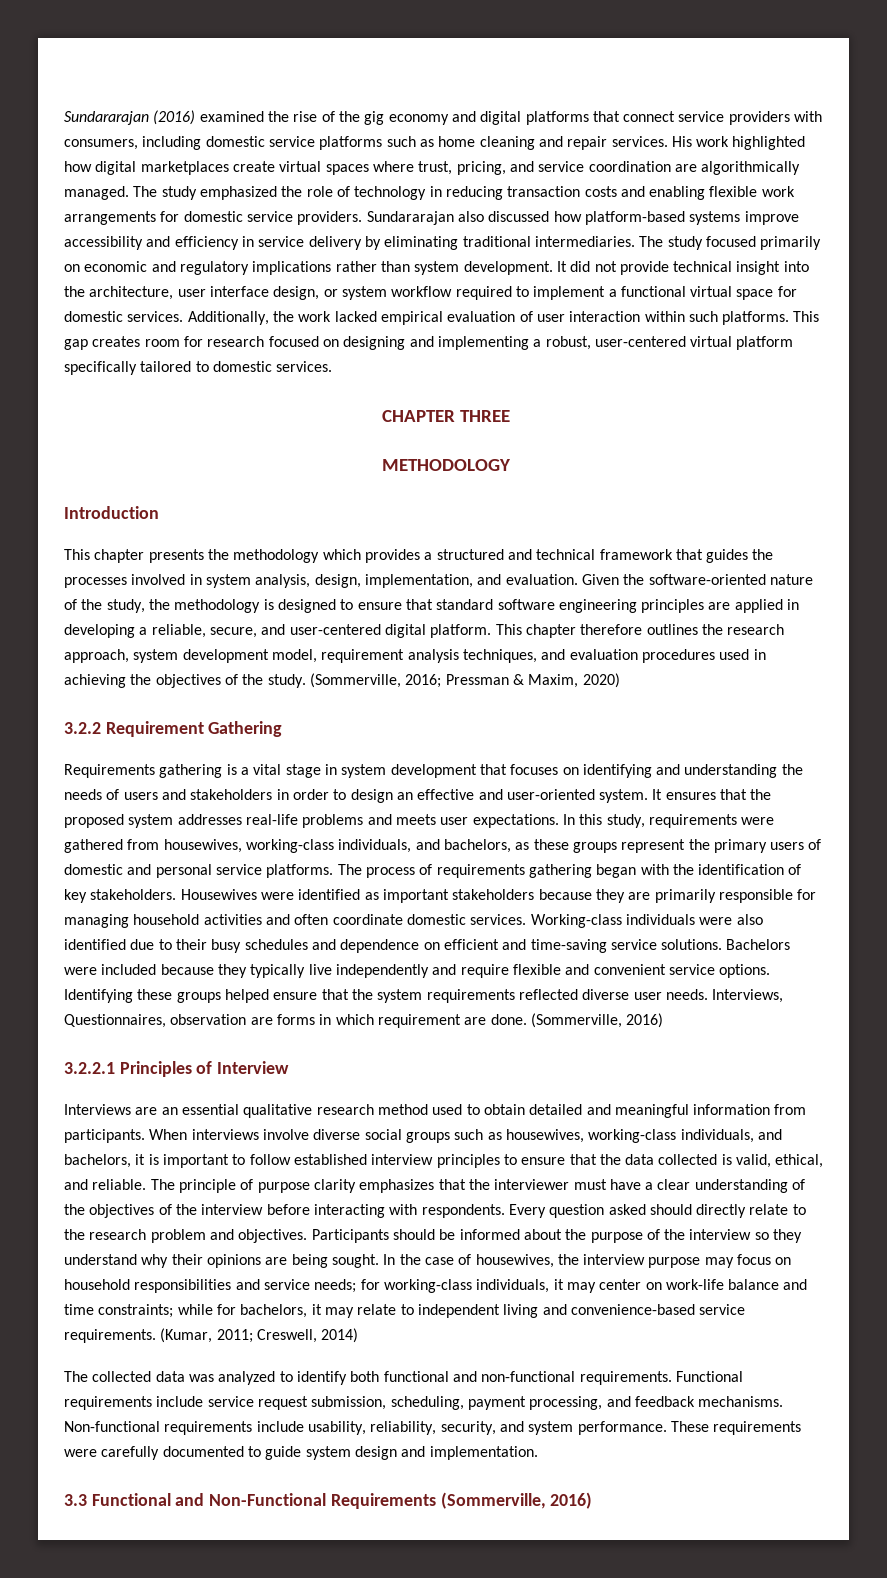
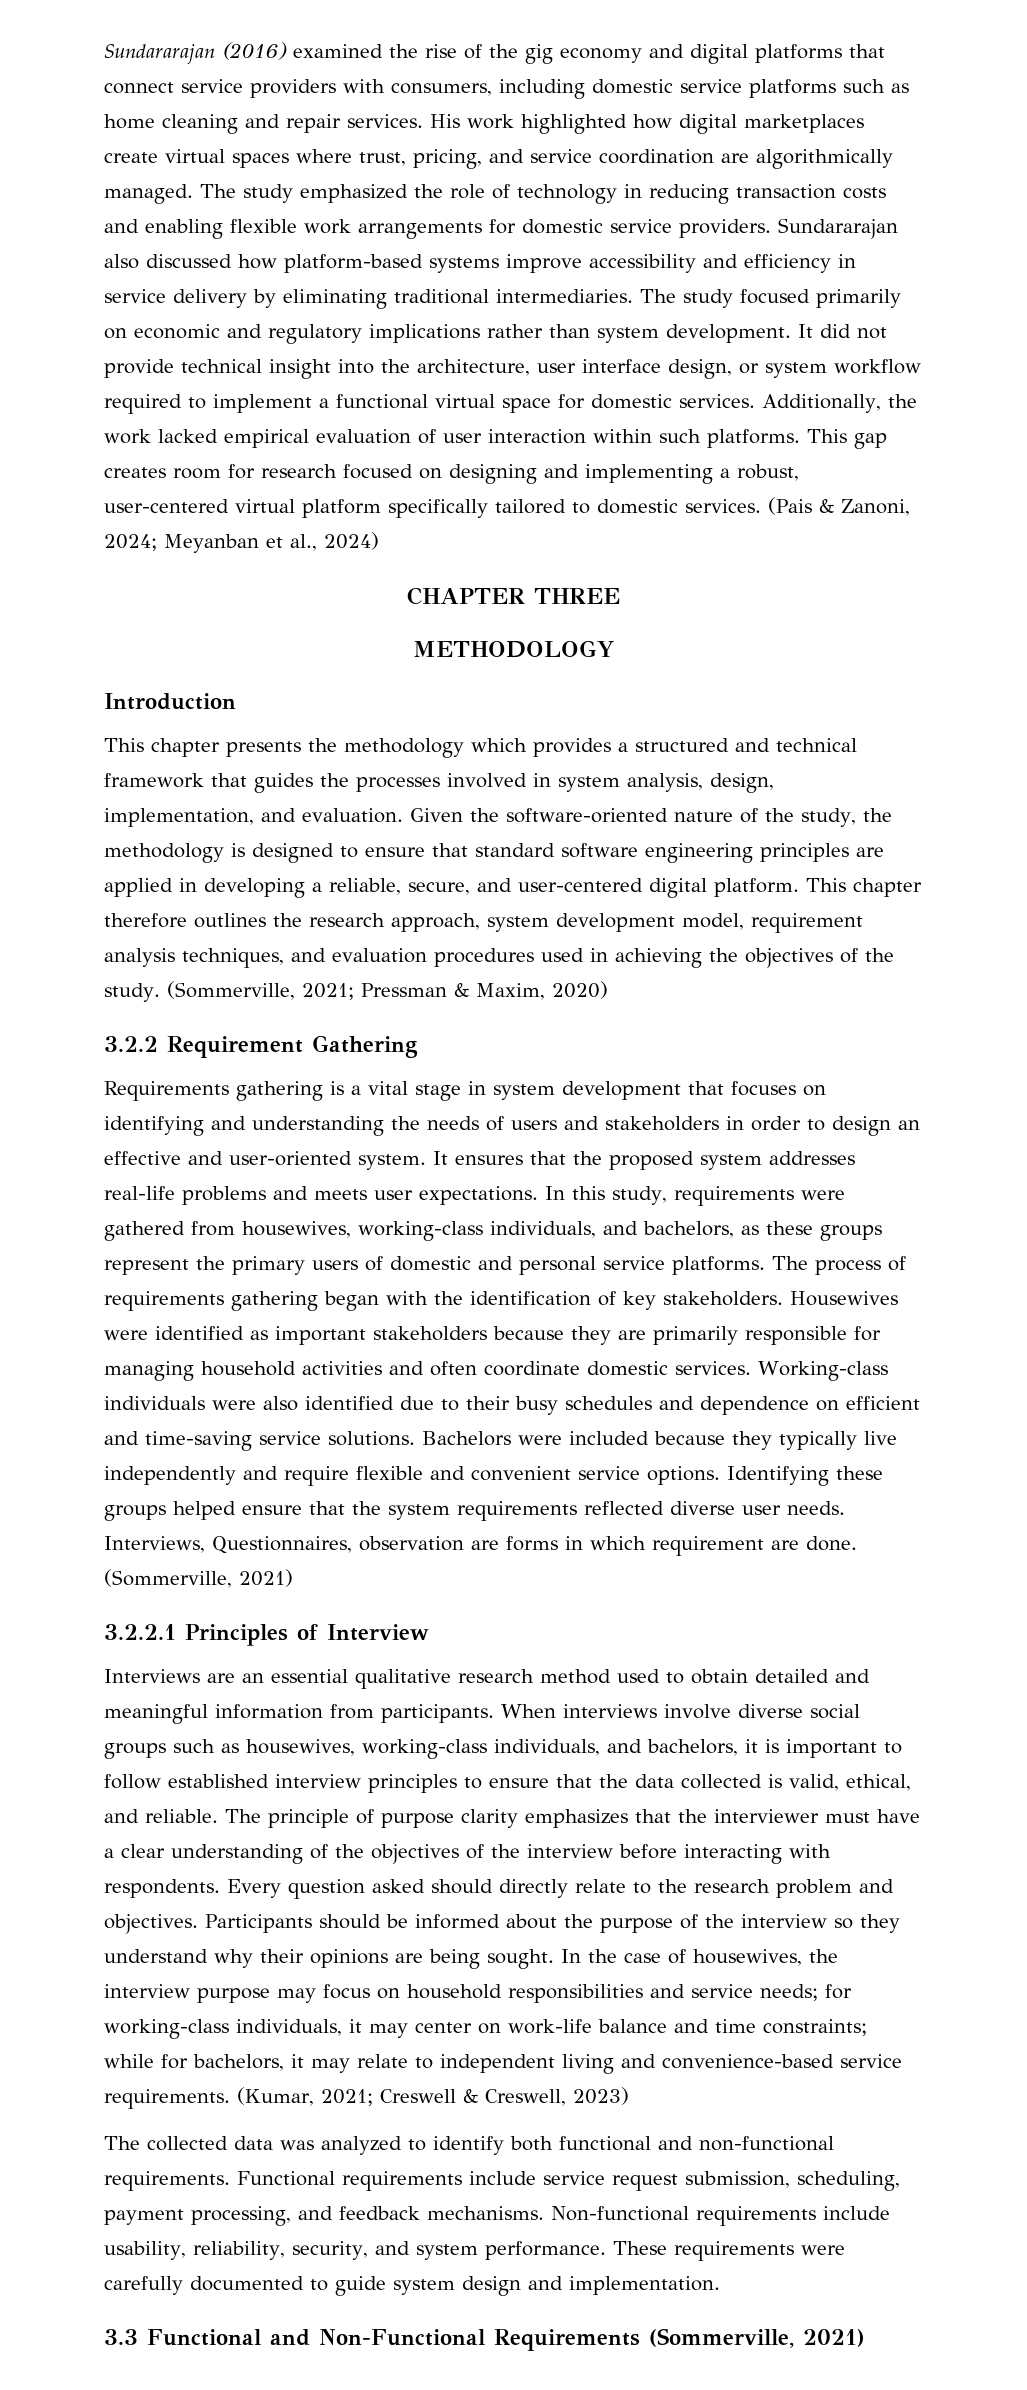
(333, 366) none -> [768,497,910,516] [104,532,379,553] (Pais & Zanoni, 2024; Meyanban et al., 2024)
[405,674,442,688] 2016; -> [301,983,354,1000] 2021;
[626,1013,664,1028] 2016) -> [239,1569,293,1587] 2021)
[216,1328,359,1343] 2011; Creswell, 2014) -> [320,2087,629,2106] 2021; Creswell & Creswell, 2023)
[550,1492,593,1509] 2016) -> [803,2329,865,2347] 2021)

